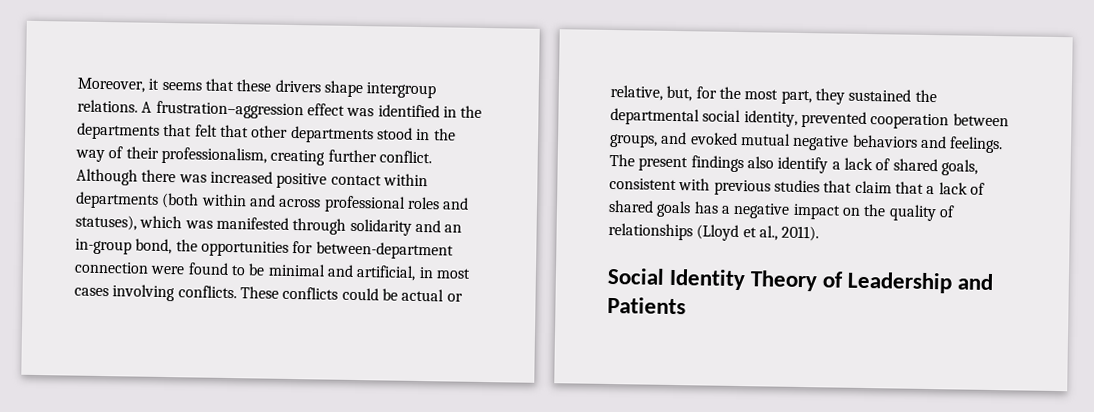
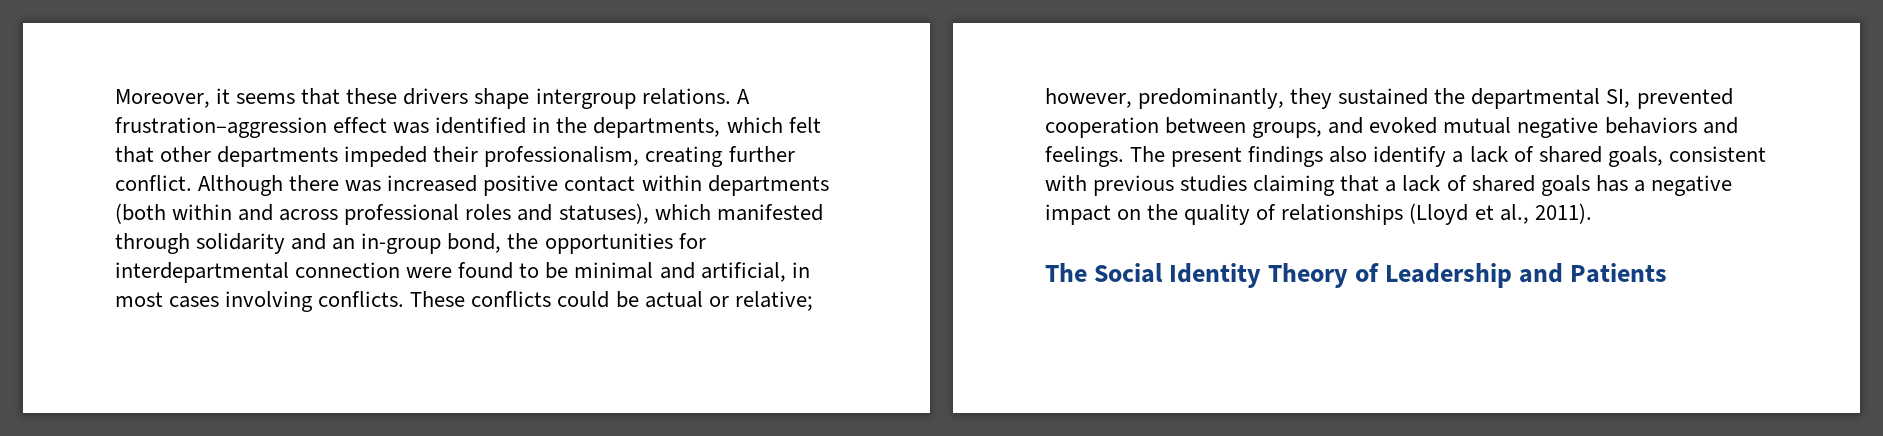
[77,122,193,140] departments that -> [593,117,783,138] departments, which
[376,127,456,141] [75,146,124,163] stood in the way of -> [344,146,428,167] impeded
[184,220,213,229] was -> (711, 212) none
[315,241,454,260] between-department -> [115,262,289,283] interdepartmental
[610,84,812,105] relative, but, for the most part, -> [734,291,813,311] [1045,88,1285,109] relative; however, predominantly,
[702,109,798,127] social identity, -> [1606,89,1631,108] SI,
[823,180,892,194] that claim -> [1253,175,1336,196] claiming
(820, 233) none -> [1045,263,1087,282] The

